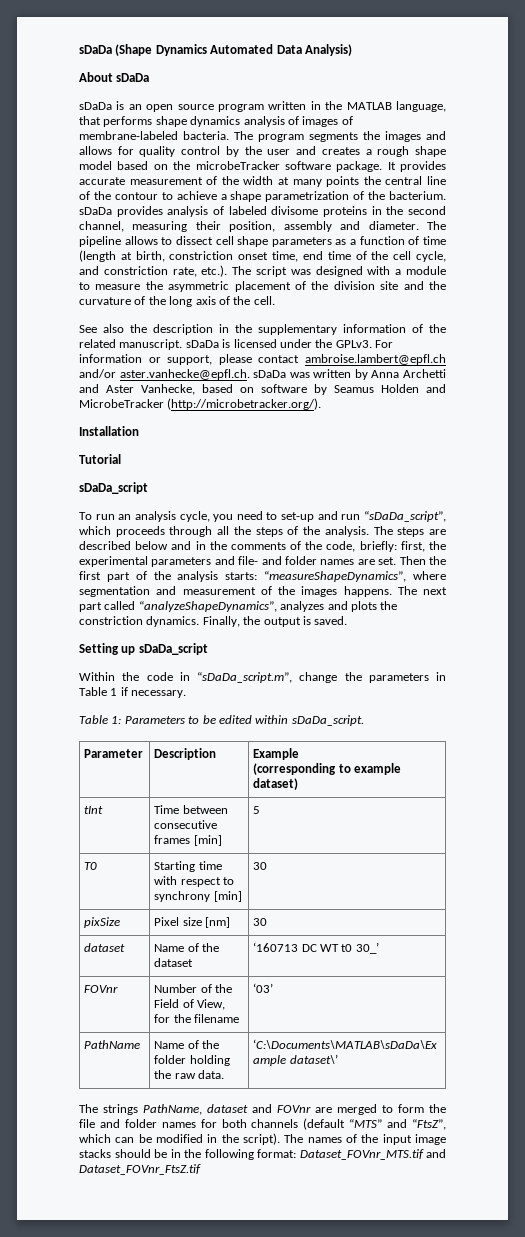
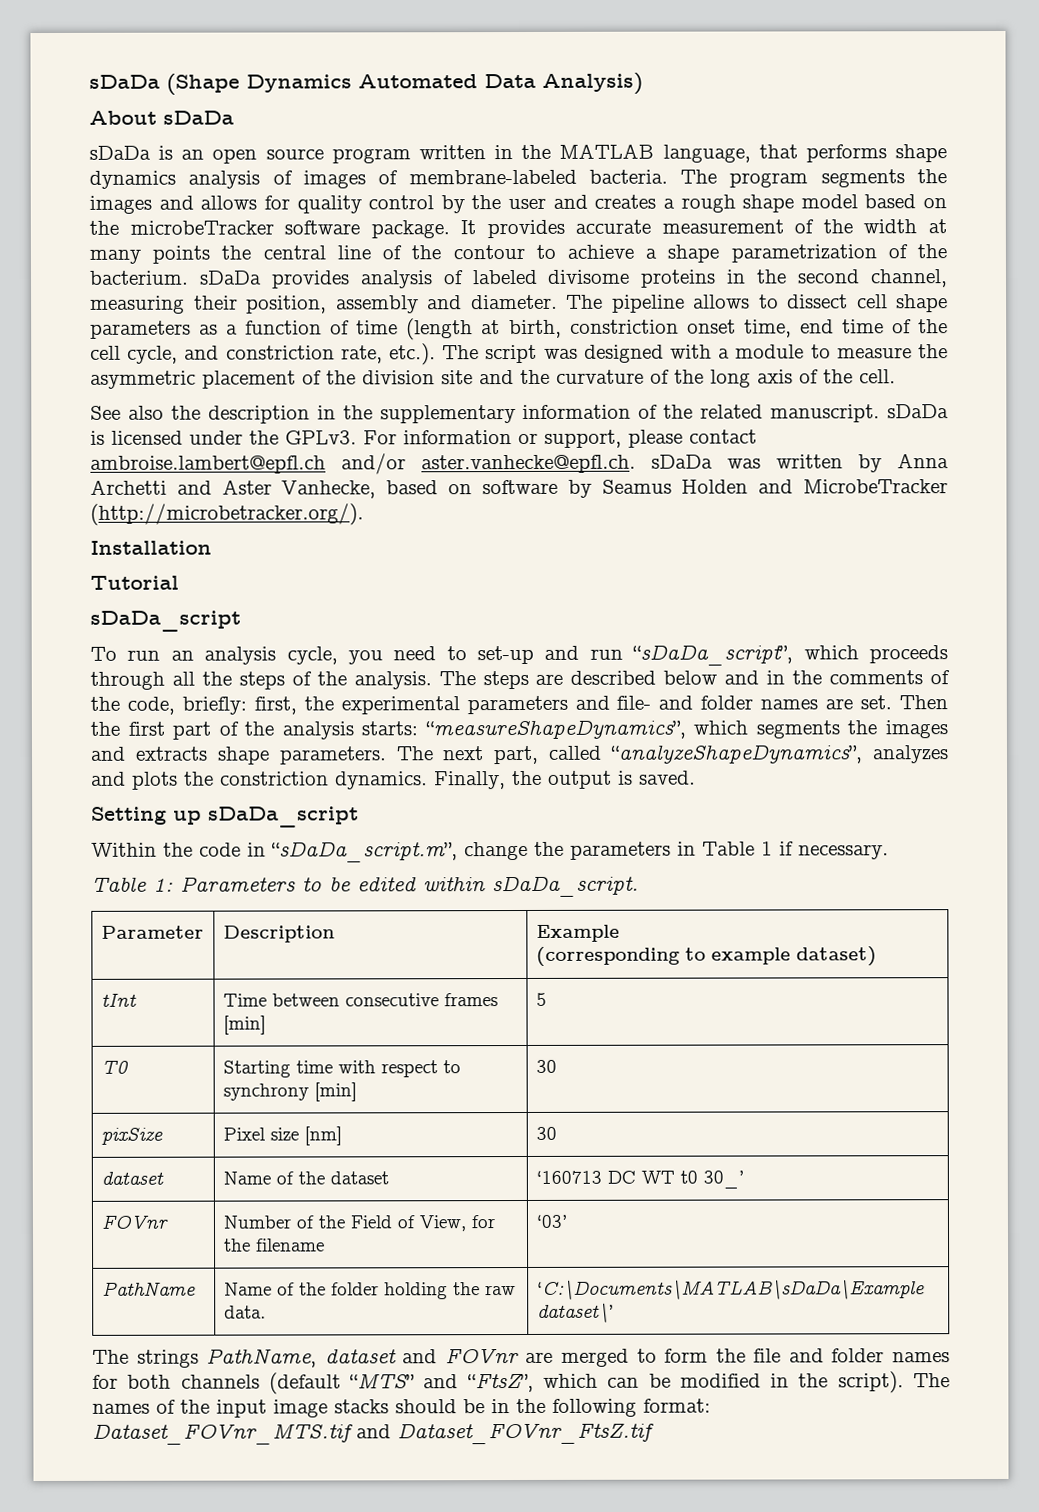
[413,571,446,580] [79,586,392,597] where segmentation and measurement of the images happens. -> [693,720,948,739] [90,746,387,765] which segments the images and extracts shape parameters.
[79,602,102,612] part -> [493,745,540,765] part,

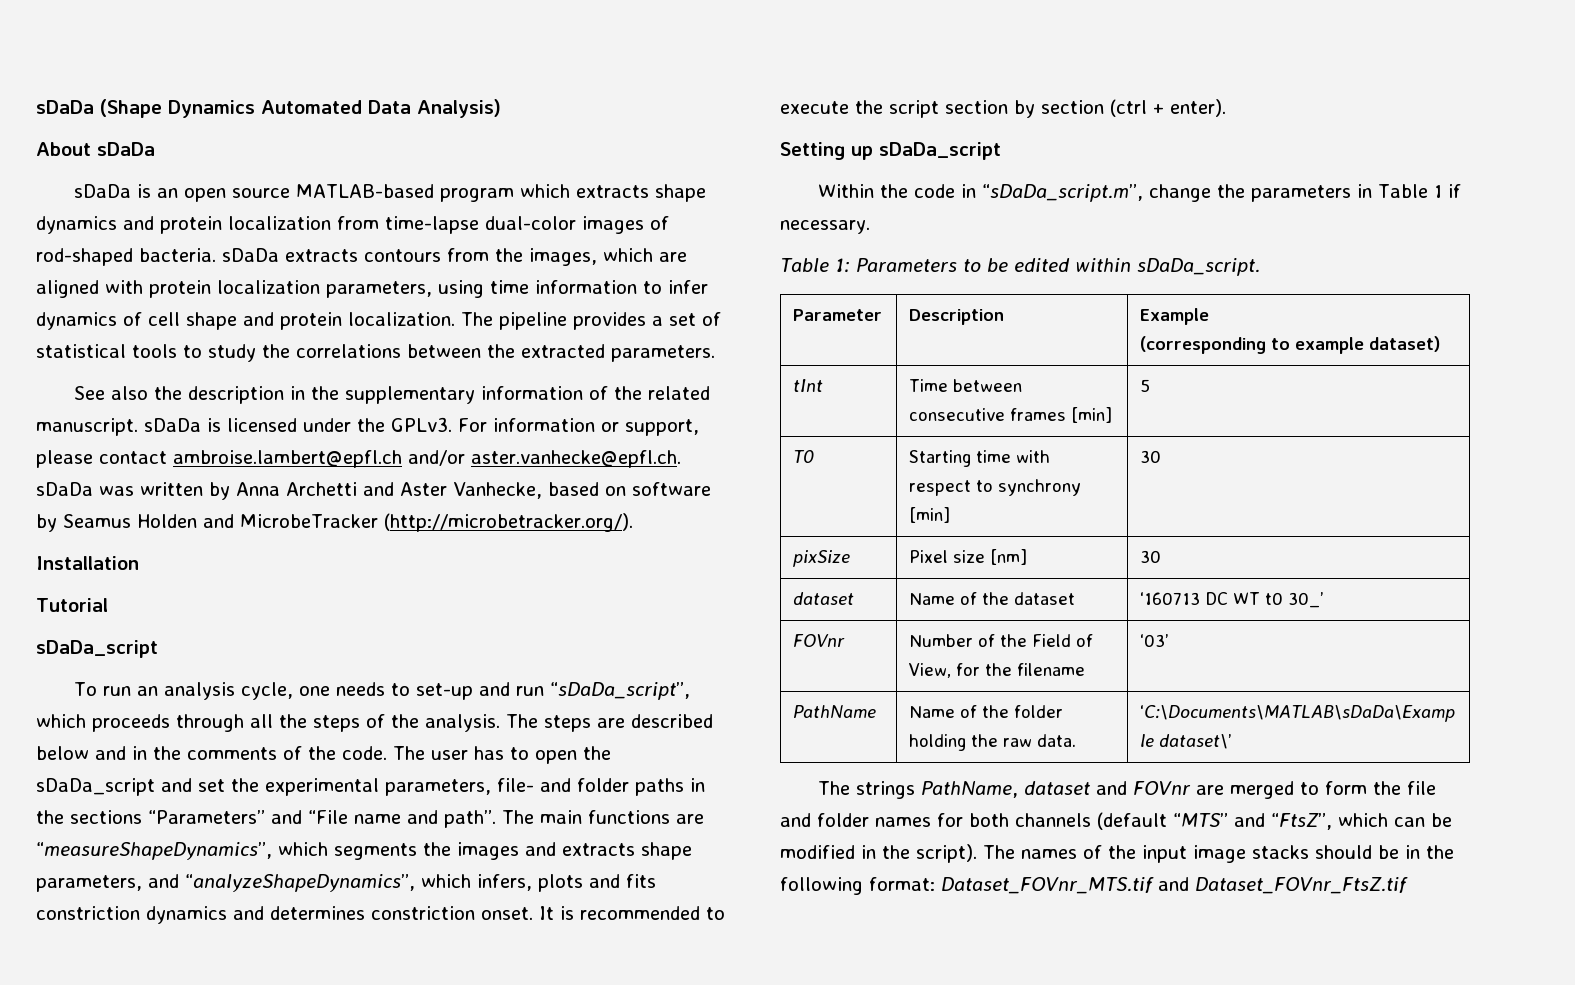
[331,143,948,164] [89,169,947,189] [89,194,947,214] [89,219,947,239] [89,244,947,264] [89,269,948,289] [90,294,948,314] [90,318,949,341] [90,343,949,366] [90,369,896,389] program written in the MATLAB language, that performs shape dynamics analysis of images of membrane-labeled bacteria. The program segments the images and allows for quality control by the user and creates a rough shape model based on the microbeTracker software package. It provides accurate measurement of the width at many points the central line of the contour to achieve a shape parametrization of the bacterium. sDaDa provides analysis of labeled divisome proteins in the second channel, measuring their position, assembly and diameter. The pipeline allows to dissect cell shape parameters as a function of time (length at birth, constriction onset time, end time of the cell cycle, and constriction rate, etc.). The script was designed with a module to measure the asymmetric placement of the division site and the curvature of the long axis of the cell. -> [296,184,707,202] [36,216,669,234] [36,248,687,266] [36,280,708,298] [36,312,721,330] [36,344,715,362] MATLAB-based program which extracts shape dynamics and protein localization from time-lapse dual-color images of rod-shaped bacteria. sDaDa extracts contours from the images, which are aligned with protein localization parameters, using time information to infer dynamics of cell shape and protein localization. The pipeline provides a set of statistical tools to study the correlations between the extracted parameters.
[347,646,437,665] you need -> [299,682,386,696] one needs
[126,695,949,715] [90,721,419,740] code, briefly: first, the experimental parameters and file- and folder names are set. Then the first part of the analysis starts: -> [342,746,611,764] [36,778,705,796] [36,810,704,828] code. The user has to open the sDaDa_script and set the experimental parameters, file- and folder paths in the sections “Parameters” and “File name and path”. The main functions are
[278,744,950,765] [91,770,696,790] parameters. The next part, called “analyzeShapeDynamics”, analyzes and plots the constriction dynamics. Finally, the output is saved. -> [36,874,656,892] [36,906,725,924] [780,99,1226,118] parameters, and “analyzeShapeDynamics”, which infers, plots and fits constriction dynamics and determines constriction onset. It is recommended to execute the script section by section (ctrl + enter).

